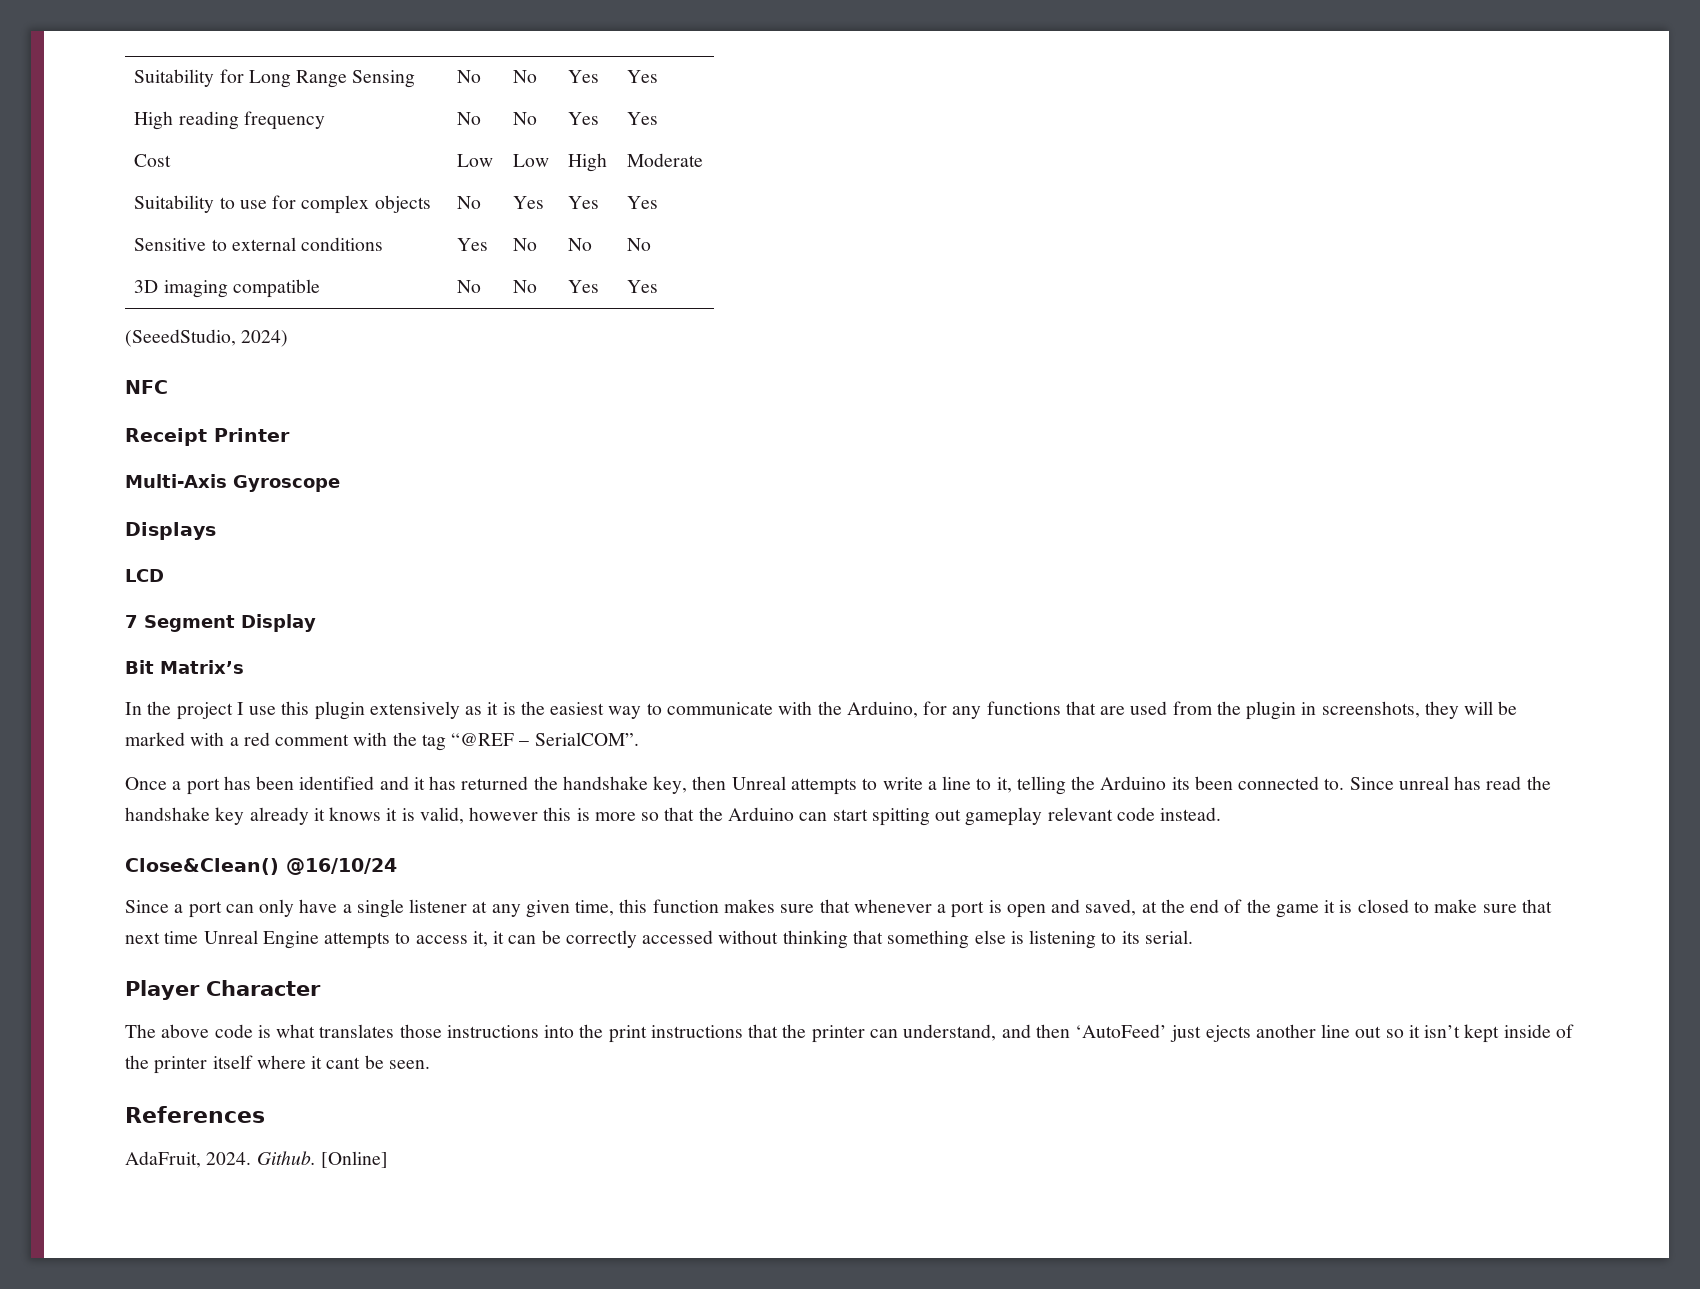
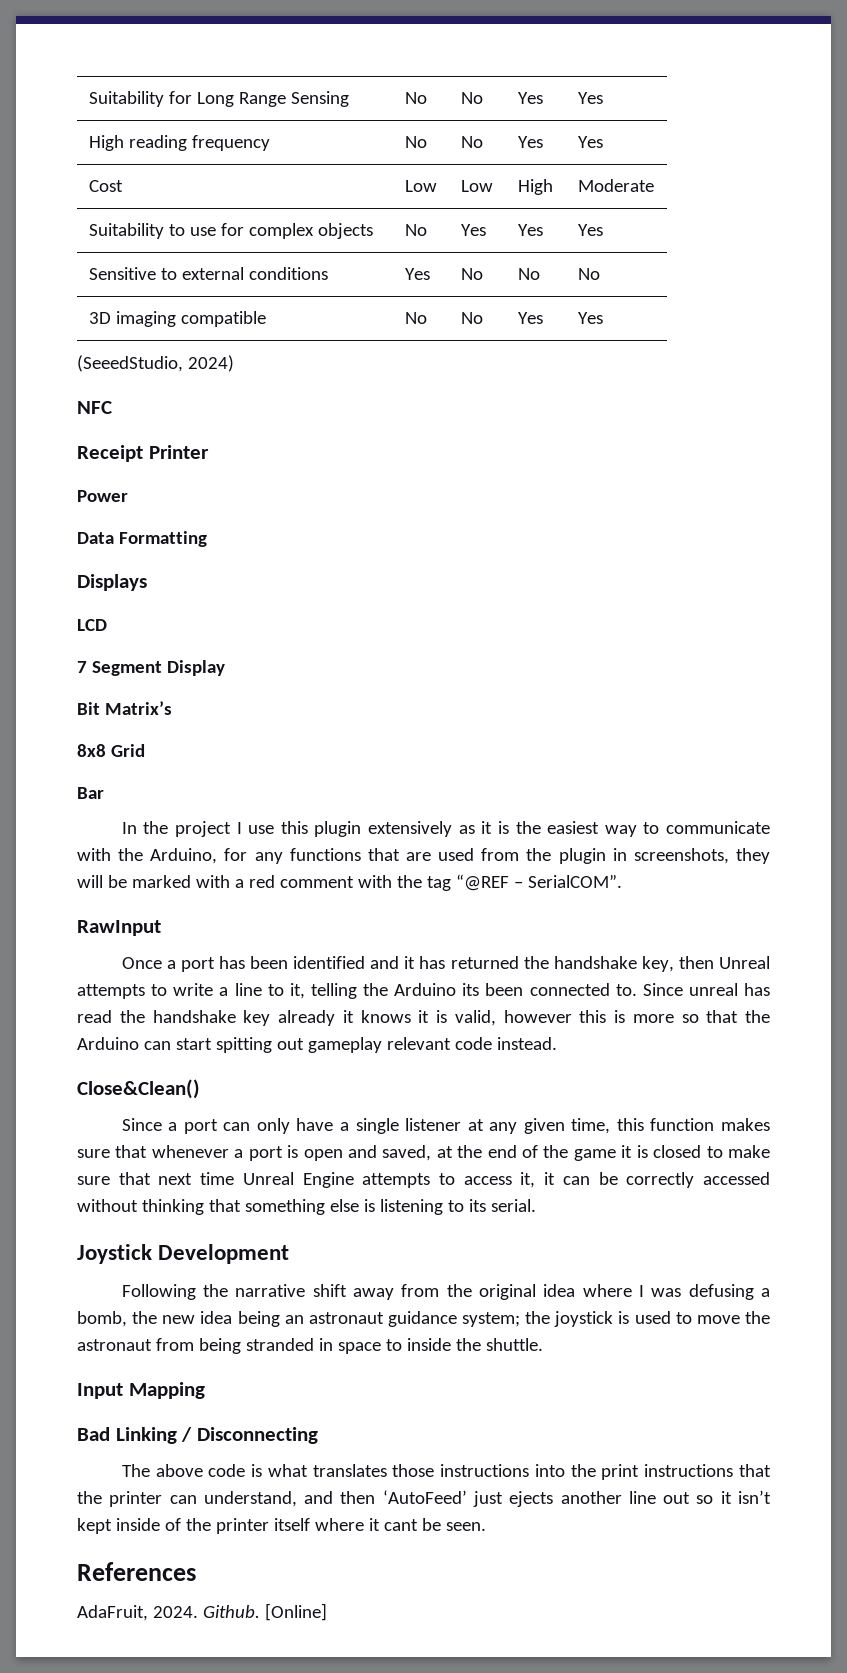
[125,474,340,492] Multi-Axis Gyroscope -> [77,490,128,502] [77,531,207,547] Power // Data Formatting
(244, 667) none -> [77,744,145,757] [77,787,104,799] // 8x8 Grid // Bar
(639, 739) none -> [77,920,161,936] // RawInput
[286,858,397,875] @16/10/24 -> (200, 1089) none
[125,980,321,1000] Player Character -> [77,1244,290,1264] [121,1284,771,1300] [77,1311,770,1327] [77,1338,543,1354] [77,1382,205,1399] [77,1427,318,1444] Joystick Development // Following the narrative shift away from the original idea where I was defusing a bomb, the new idea being an astronaut guidance system; the joystick is used to move the astronaut from being stranded in space to inside the shuttle. // Input Mapping // Bad Linking / Disconnecting

